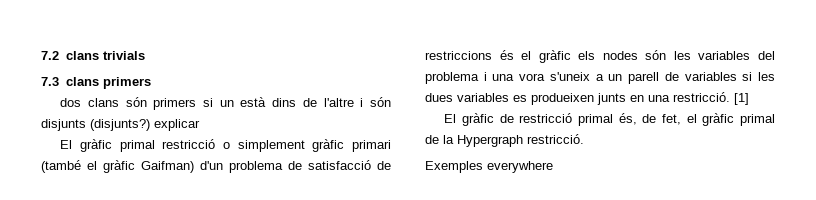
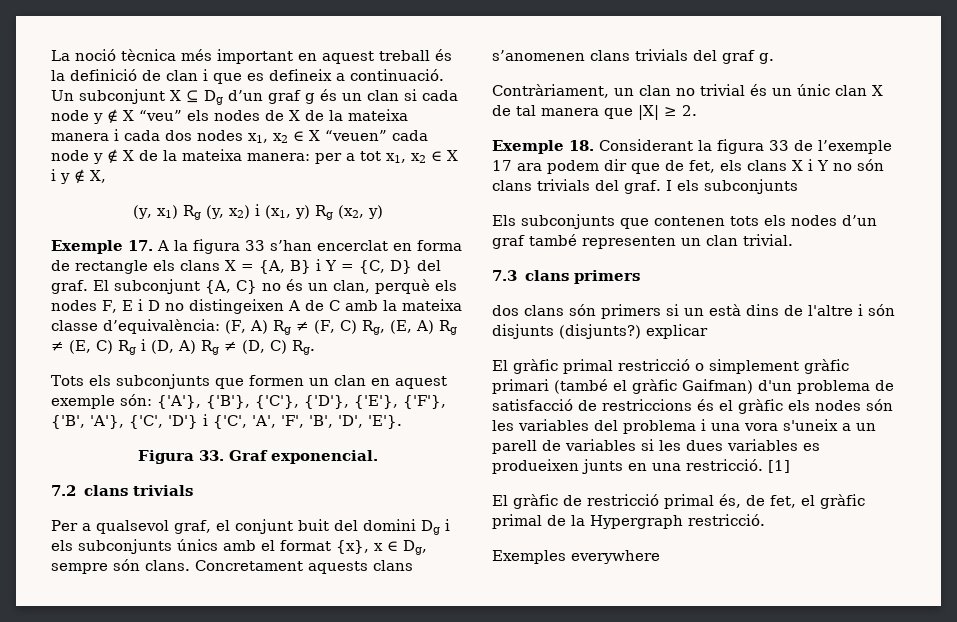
[41,51,145,60] 7.2 clans trivials -> [51,49,452,64] [51,69,444,84] [51,89,458,105] [51,109,408,124] [51,129,428,143] [51,149,458,164] [51,169,106,184] [132,204,384,220] [51,239,462,254] [51,259,441,274] [51,279,457,294] [51,299,462,314] [51,319,457,335] [51,339,315,355] [51,374,447,389] [51,394,446,409] [51,414,402,429] [138,450,378,464] [51,485,193,496] [51,519,450,535] [51,539,427,555] [51,559,413,574] [492,49,774,64] [492,84,883,98] [492,105,697,120] [492,139,892,154] [492,159,884,174] [492,179,798,194] [492,214,877,229] [492,234,793,249] La noció tècnica més important en aquest treball és la definició de clan i que es defineix a continuació. Un subconjunt X ⊆ Dg d’un graf g és un clan si cada node y ∉ X “veu” els nodes de X de la mateixa manera i cada dos nodes x1, x2 ∈ X “veuen” cada node y ∉ X de la mateixa manera: per a tot x1, x2 ∈ X i y ∉ X, // (y, x1) Rg (y, x2) i (x1, y) Rg (x2, y) // Exemple 17. A la figura 33 s’han encerclat en forma de rectangle els clans X = {A, B} i Y = {C, D} del graf. El subconjunt {A, C} no és un clan, perquè els nodes F, E i D no distingeixen A de C amb la mateixa classe d’equivalència: (F, A) Rg ≠ (F, C) Rg, (E, A) Rg ≠ (E, C) Rg i (D, A) Rg ≠ (D, C) Rg. // Tots els subconjunts que formen un clan en aquest exemple són: {'A'}, {'B'}, {'C'}, {'D'}, {'E'}, {'F'}, {'B', 'A'}, {'C', 'D'} i {'C', 'A', 'F', 'B', 'D', 'E'}. // Figura 33. Graf exponencial. // 7.2 clans trivials // Per a qualsevol graf, el conjunt buit del domini Dg i els subconjunts únics amb el format {x}, x ∈ Dg, sempre són clans. Concretament aquests clans s’anomenen clans trivials del graf g. // Contràriament, un clan no trivial és un únic clan X de tal manera que |X| ≥ 2. // Exemple 18. Considerant la figura 33 de l’exemple 17 ara podem dir que de fet, els clans X i Y no són clans trivials del graf. I els subconjunts // Els subconjunts que contenen tots els nodes d’un graf també representen un clan trivial.

